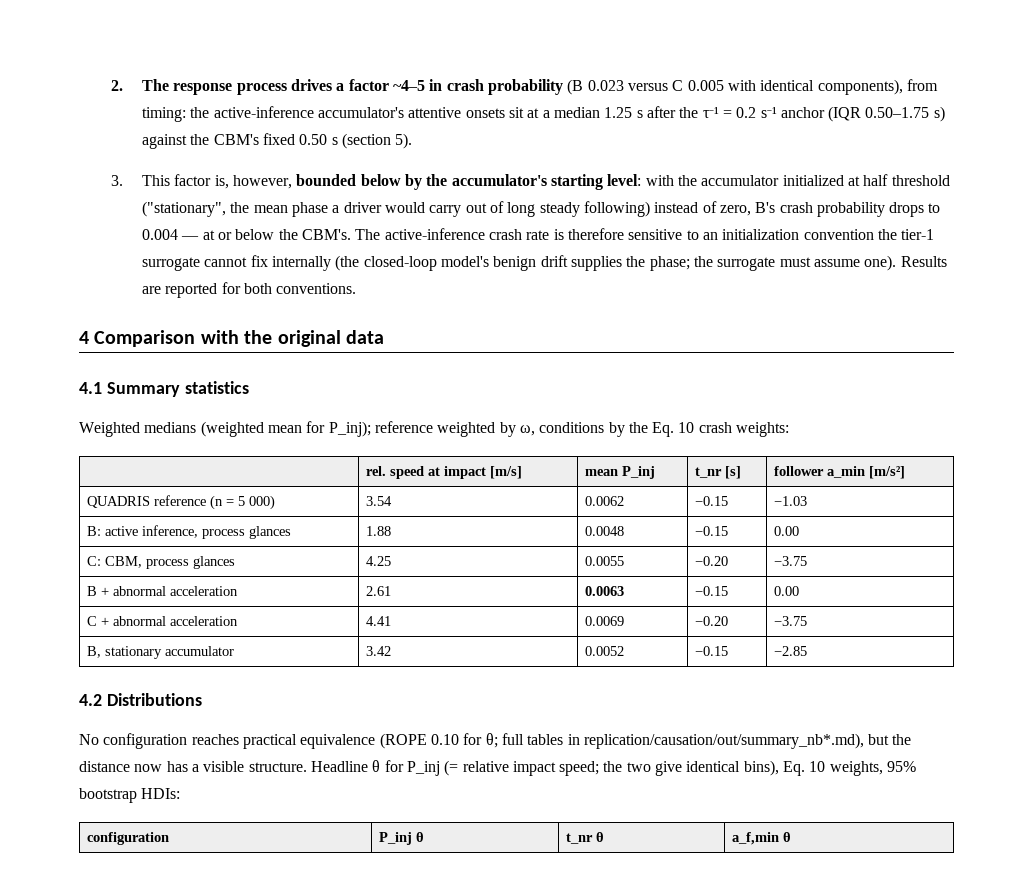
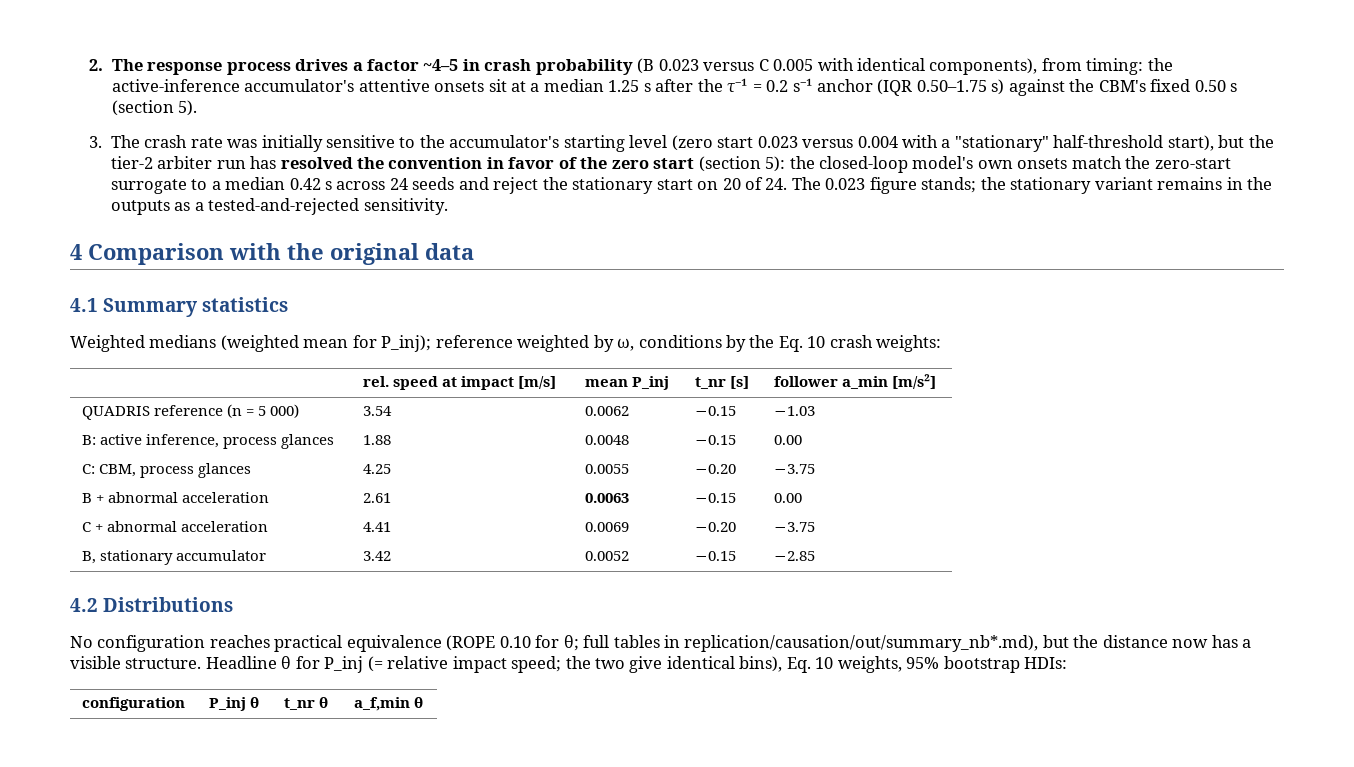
[142,174,950,190] [142,201,941,217] [142,228,935,240] [142,255,947,271] [142,282,357,298] This factor is, however, bounded below by the accumulator's starting level: with the accumulator initialized at half threshold ("stationary", the mean phase a driver would carry out of long steady following) instead of zero, B's crash probability drops to 0.004 — at or below the CBM's. The active-inference crash rate is therefore sensitive to an initialization convention the tier-1 surrogate cannot fix internally (the closed-loop model's benign drift supplies the phase; the surrogate must assume one). Results are reported for both conventions. -> [110,135,1274,152] [110,156,1231,173] [110,177,1272,194] [110,198,448,215] The crash rate was initially sensitive to the accumulator's starting level (zero start 0.023 versus 0.004 with a "stationary" half-threshold start), but the tier-2 arbiter run has resolved the convention in favor of the zero start (section 5): the closed-loop model's own onsets match the zero-start surrogate to a median 0.42 s across 24 seeds and reject the stationary start on 20 of 24. The 0.023 figure stands; the stationary variant remains in the outputs as a tested-and-rejected sensitivity.

